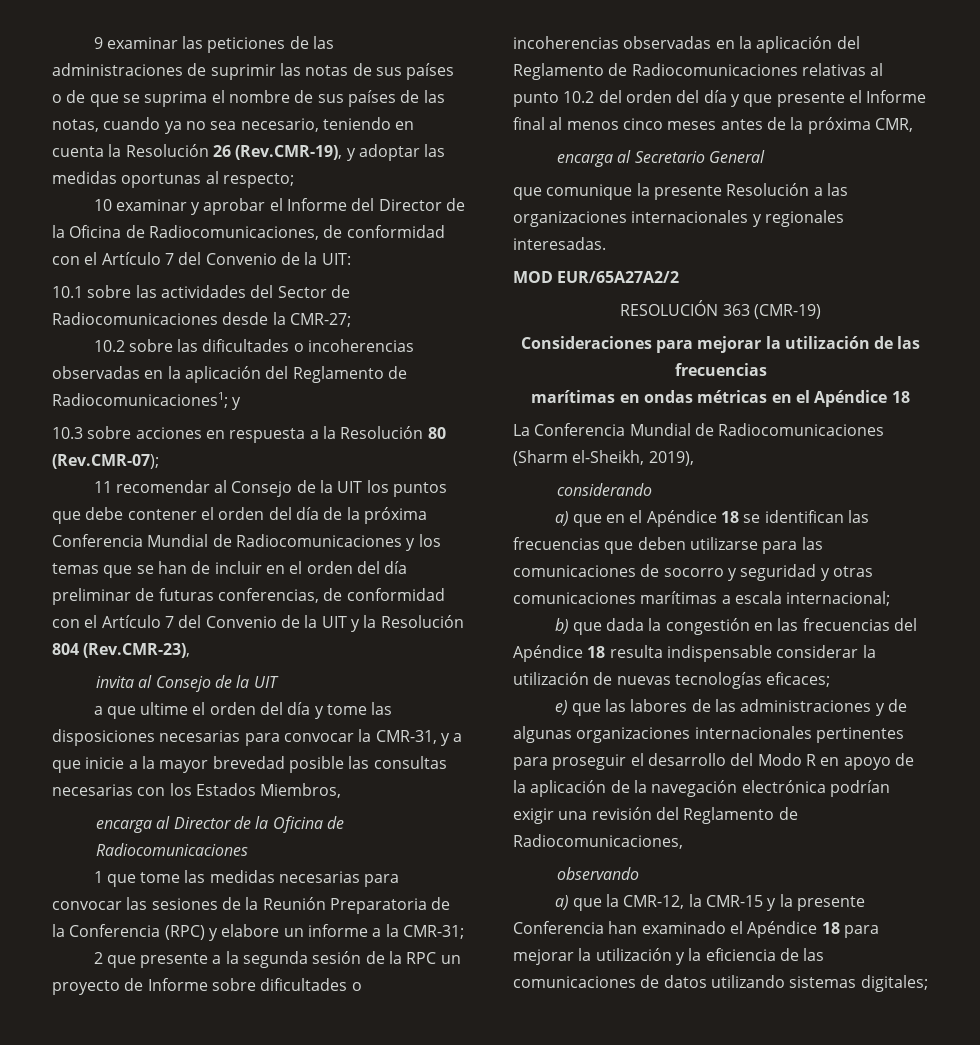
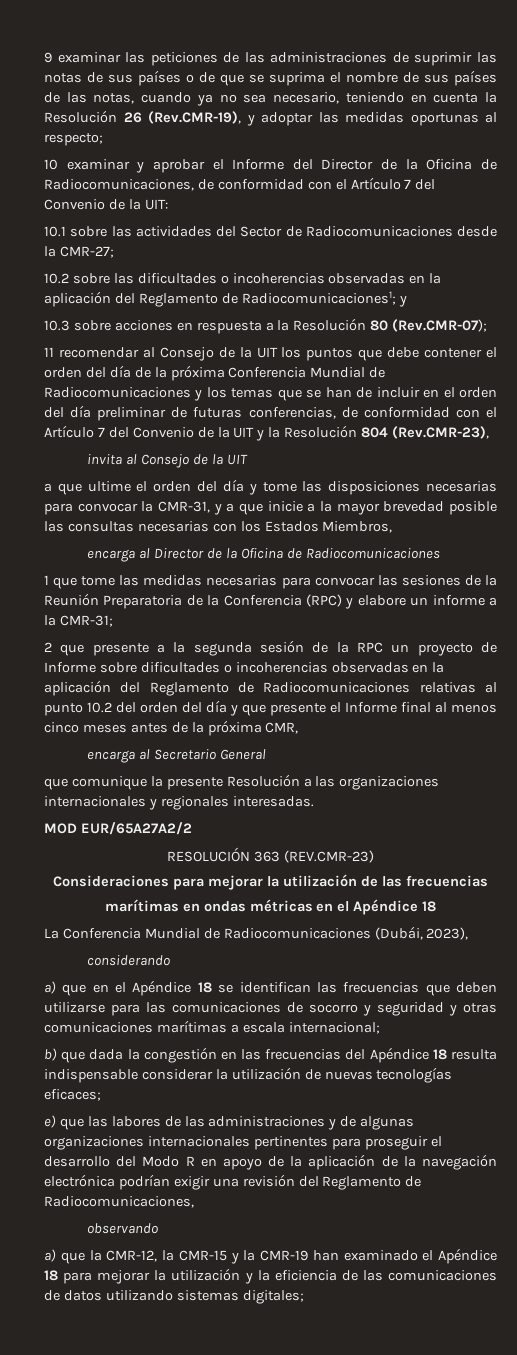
[753,304,821,319] (CMR-19) -> [283,850,374,863] (REV.CMR-23)
[513,450,694,466] (Sharm el-Sheikh, 2019), -> [374,926,469,940] (Dubái, 2023),
[797,896,866,911] [513,921,604,934] presente Conferencia -> [260,1250,308,1261] CMR-19

